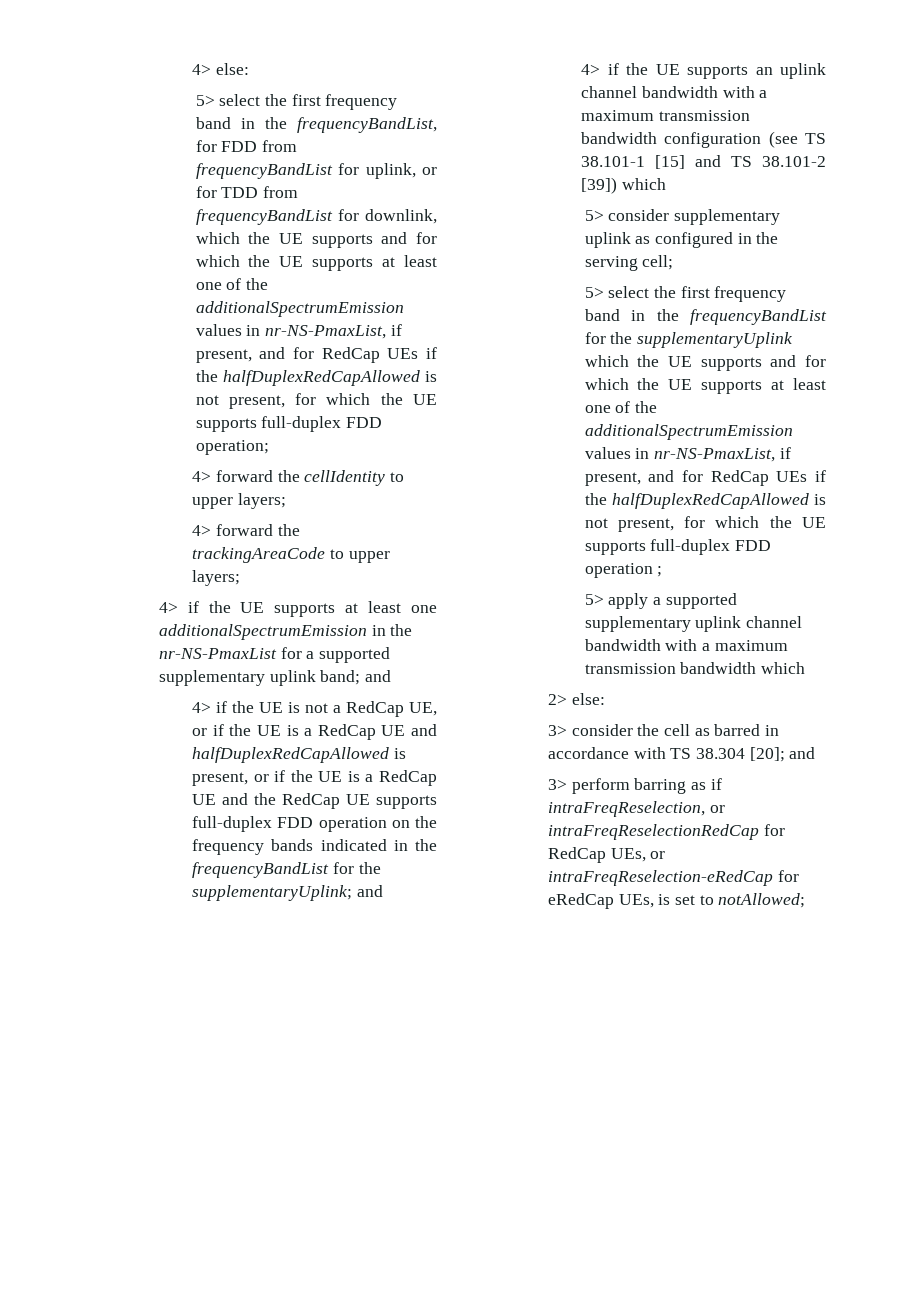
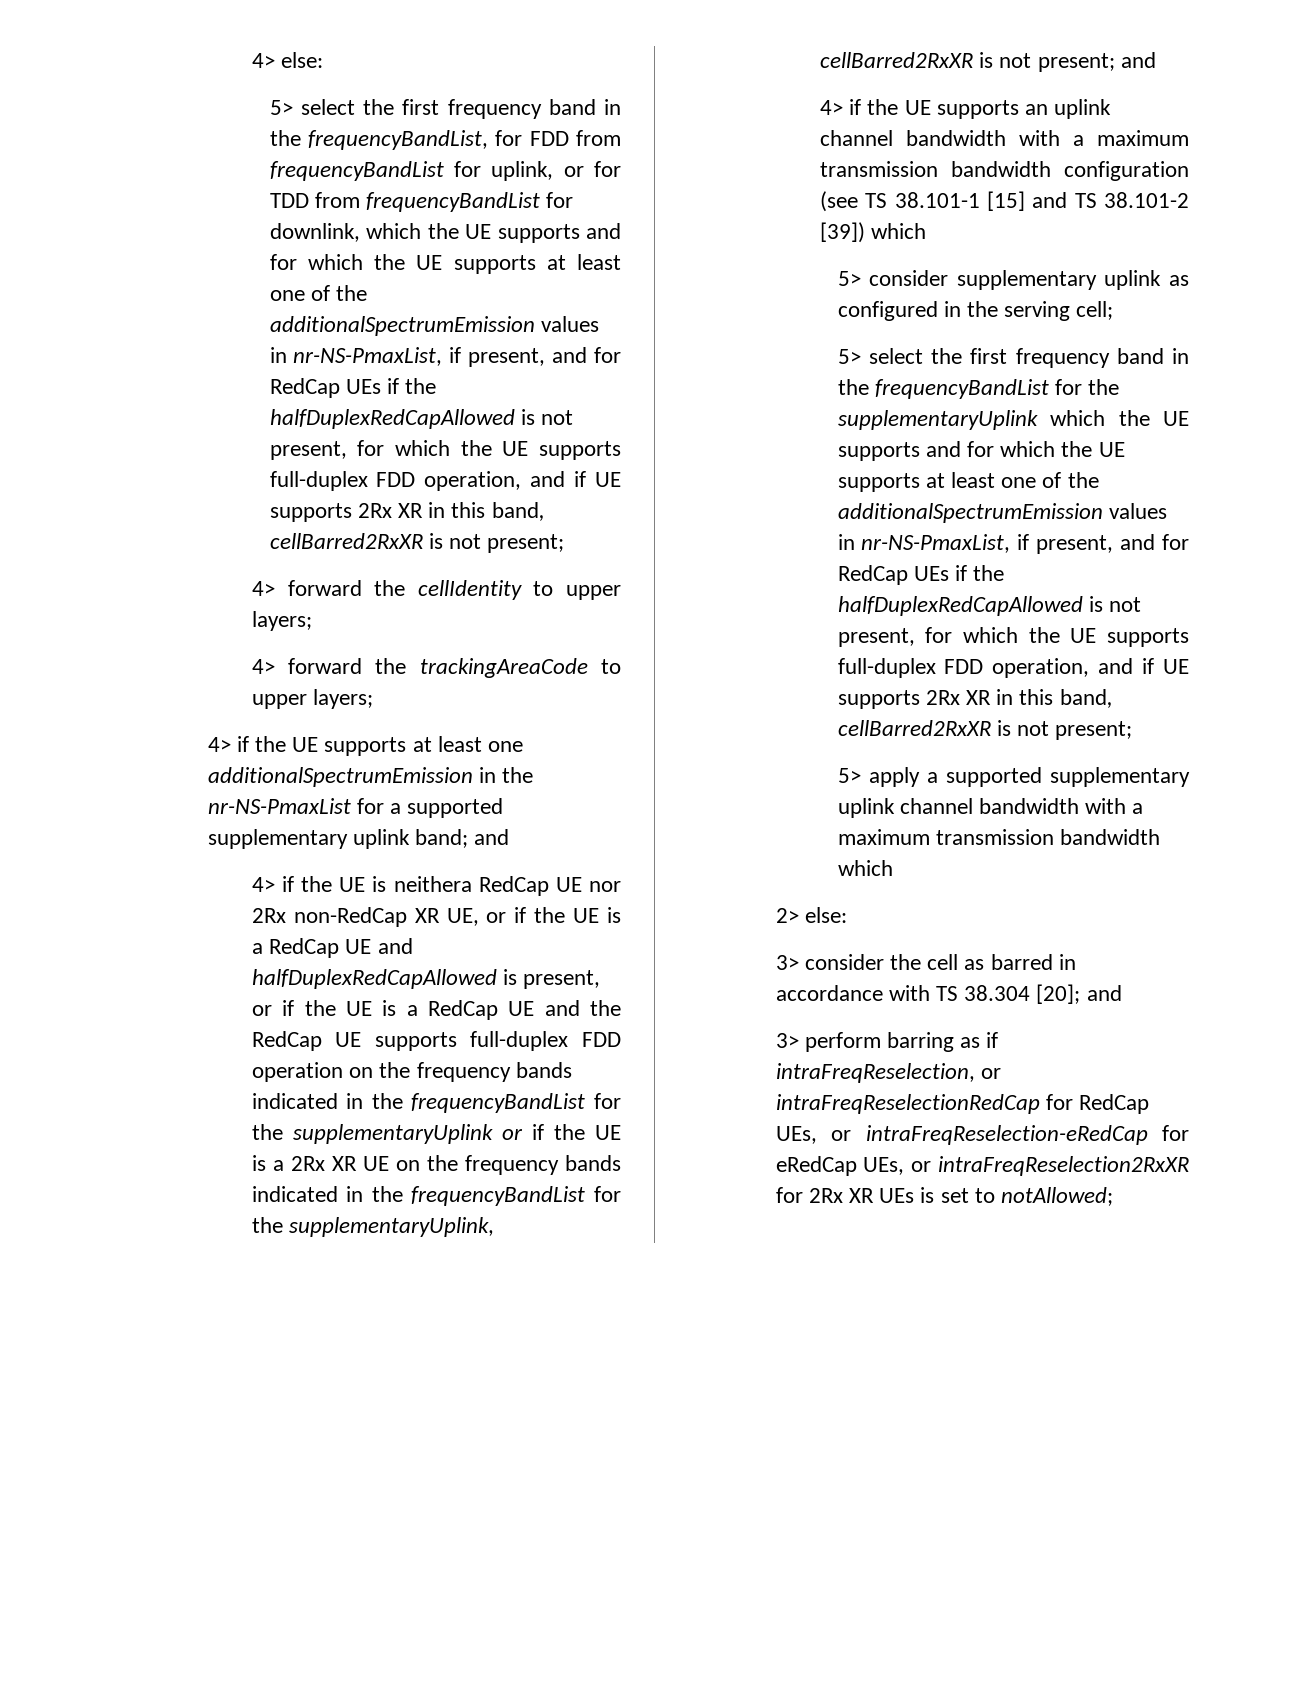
[195,440,269,455] operation; -> [424,471,621,491] [269,502,545,522] [269,533,565,553] operation, and if UE supports 2Rx XR in this band, cellBarred2RxXR is not present;
[305,701,405,717] not a RedCap -> [393,876,621,896] [251,907,440,927] neithera RedCap UE nor 2Rx non-RedCap XR
[192,885,353,901] supplementaryUplink; -> [292,1124,621,1144] [251,1155,621,1175] [251,1186,621,1206] [251,1217,495,1237] [819,52,1115,72] supplementaryUplink or if the UE is a 2Rx XR UE on the frequency bands indicated in the frequencyBandList for the supplementaryUplink, cellBarred2RxXR is not present;
[584,563,663,578] operation ; -> [992,658,1189,678] [837,689,1113,709] [837,720,1133,740] operation, and if UE supports 2Rx XR in this band, cellBarred2RxXR is not present;
(654, 901) none -> [911,1156,1189,1176] [775,1187,915,1203] or intraFreqReselection2RxXR for 2Rx XR UEs

